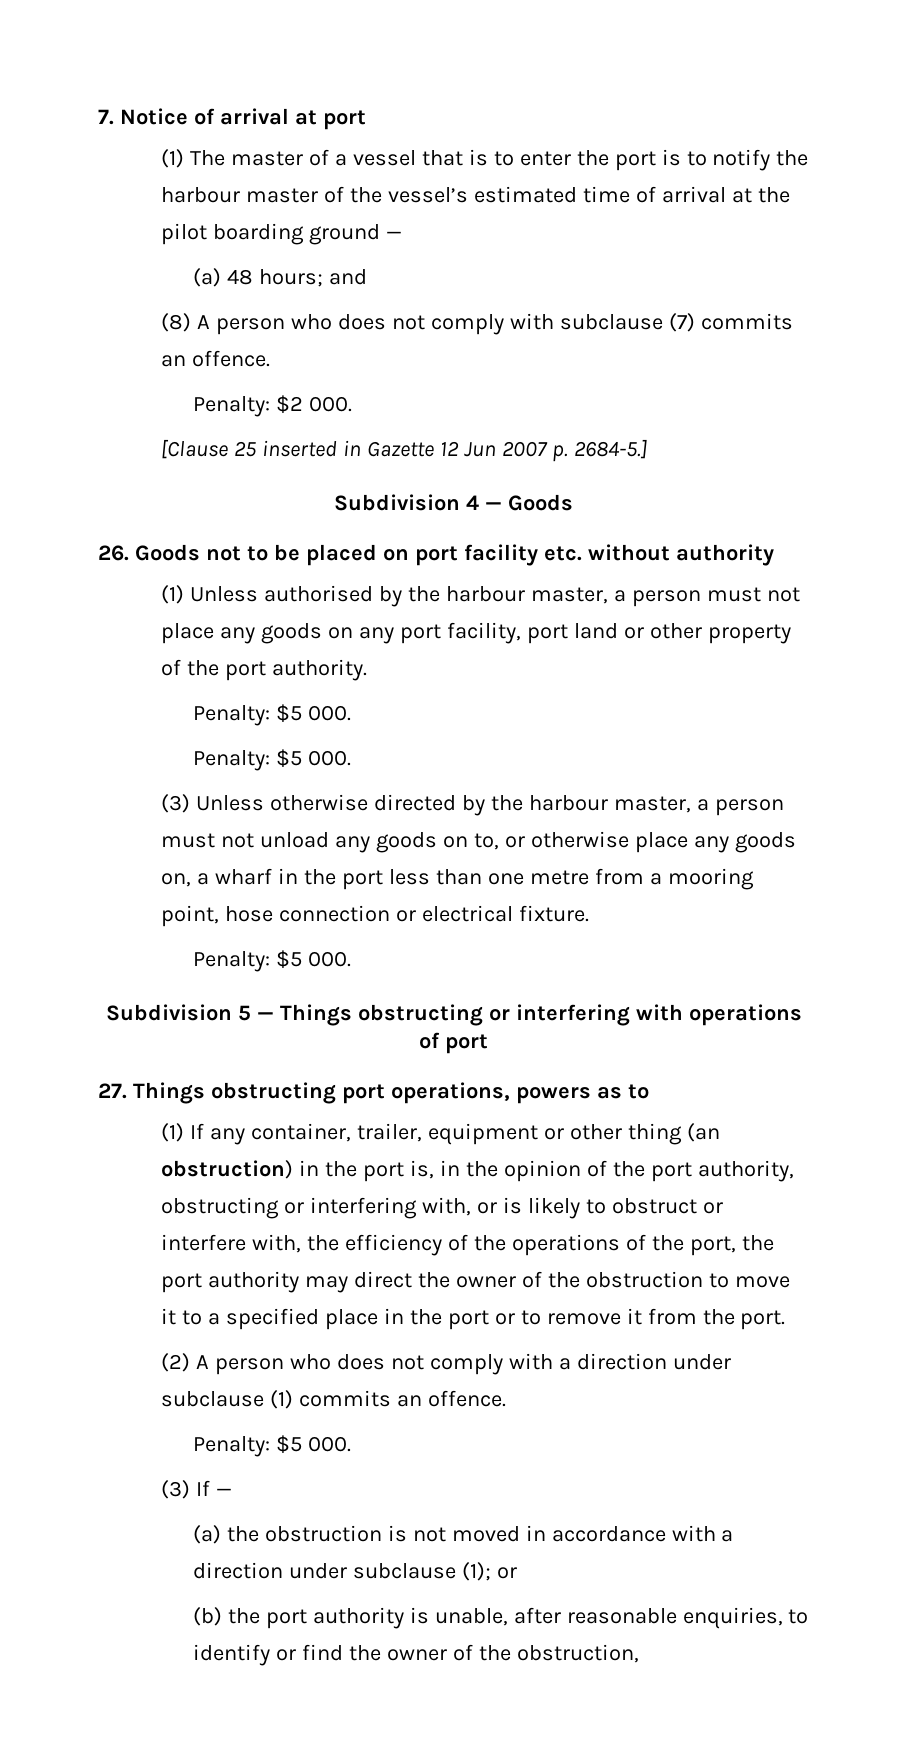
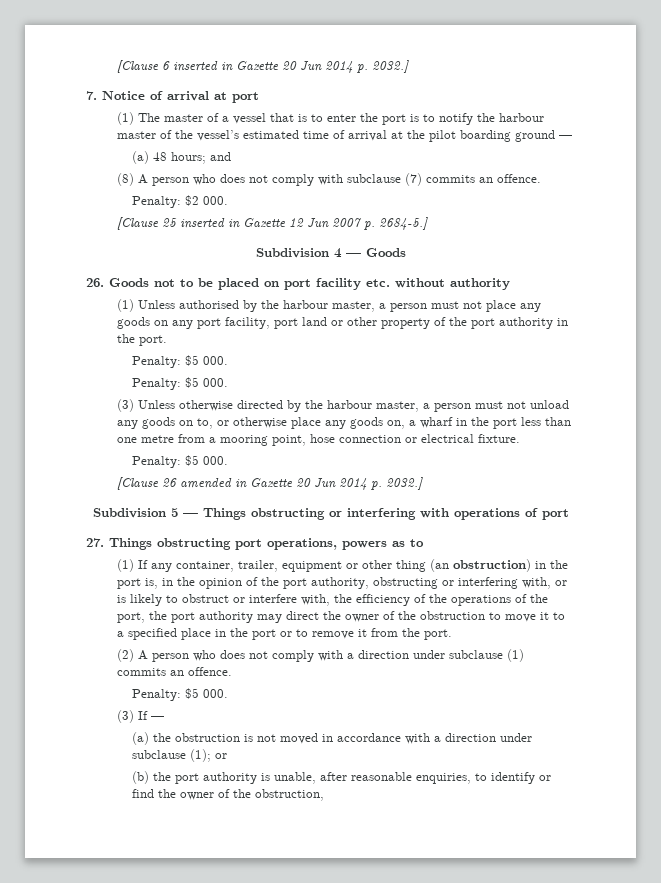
(98, 117) none -> [116,60,409,73] [Clause 6 inserted in Gazette 20 Jun 2014 p. 2032.] //
[272,659,368,681] authority. -> [498,317,568,329] [116,334,167,346] authority in the port.
(351, 959) none -> [116,477,423,490] // [Clause 26 amended in Gazette 20 Jun 2014 p. 2032.]

